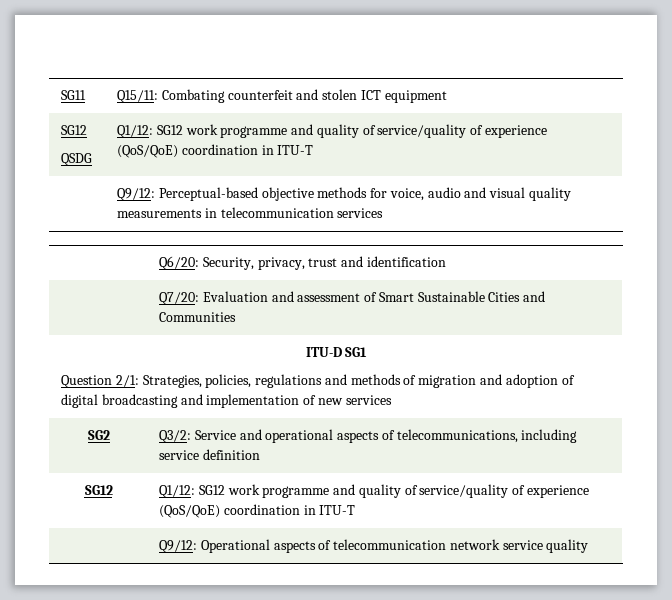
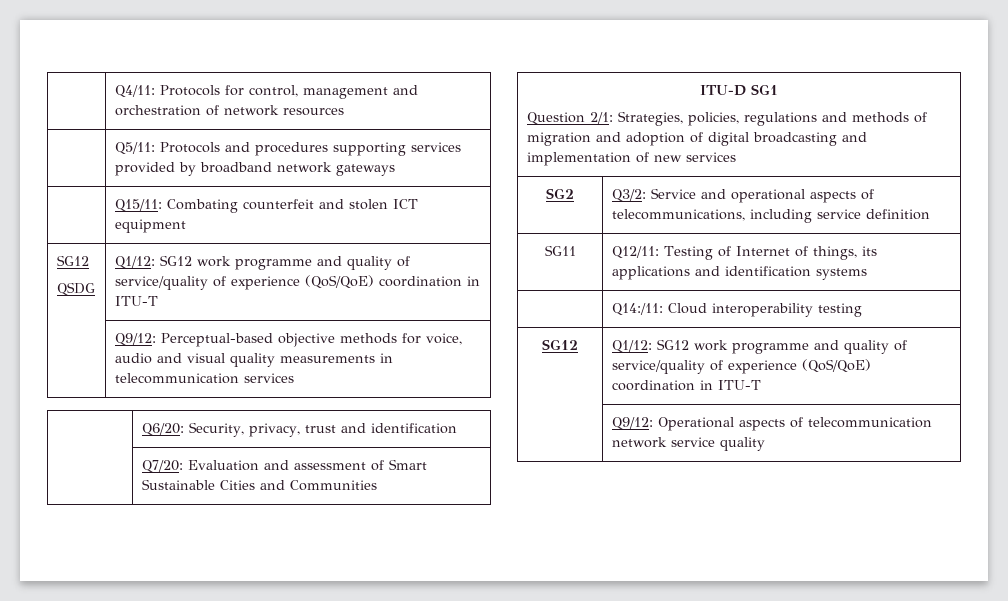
[61,90,87,100] SG11 -> [114,85,418,99] [114,105,344,116] [114,142,461,156] [114,162,395,176] | Q4/11: Protocols for control, management and orchestration of network resources // | Q5/11: Protocols and procedures supporting services provided by broadband network gateways //
(260, 454) none -> [544,245,576,256] [611,246,877,260] [611,266,867,280] [611,303,862,317] // SG11 | Q12/11: Testing of Internet of things, its applications and identification systems // | Q14:/11: Cloud interoperability testing

